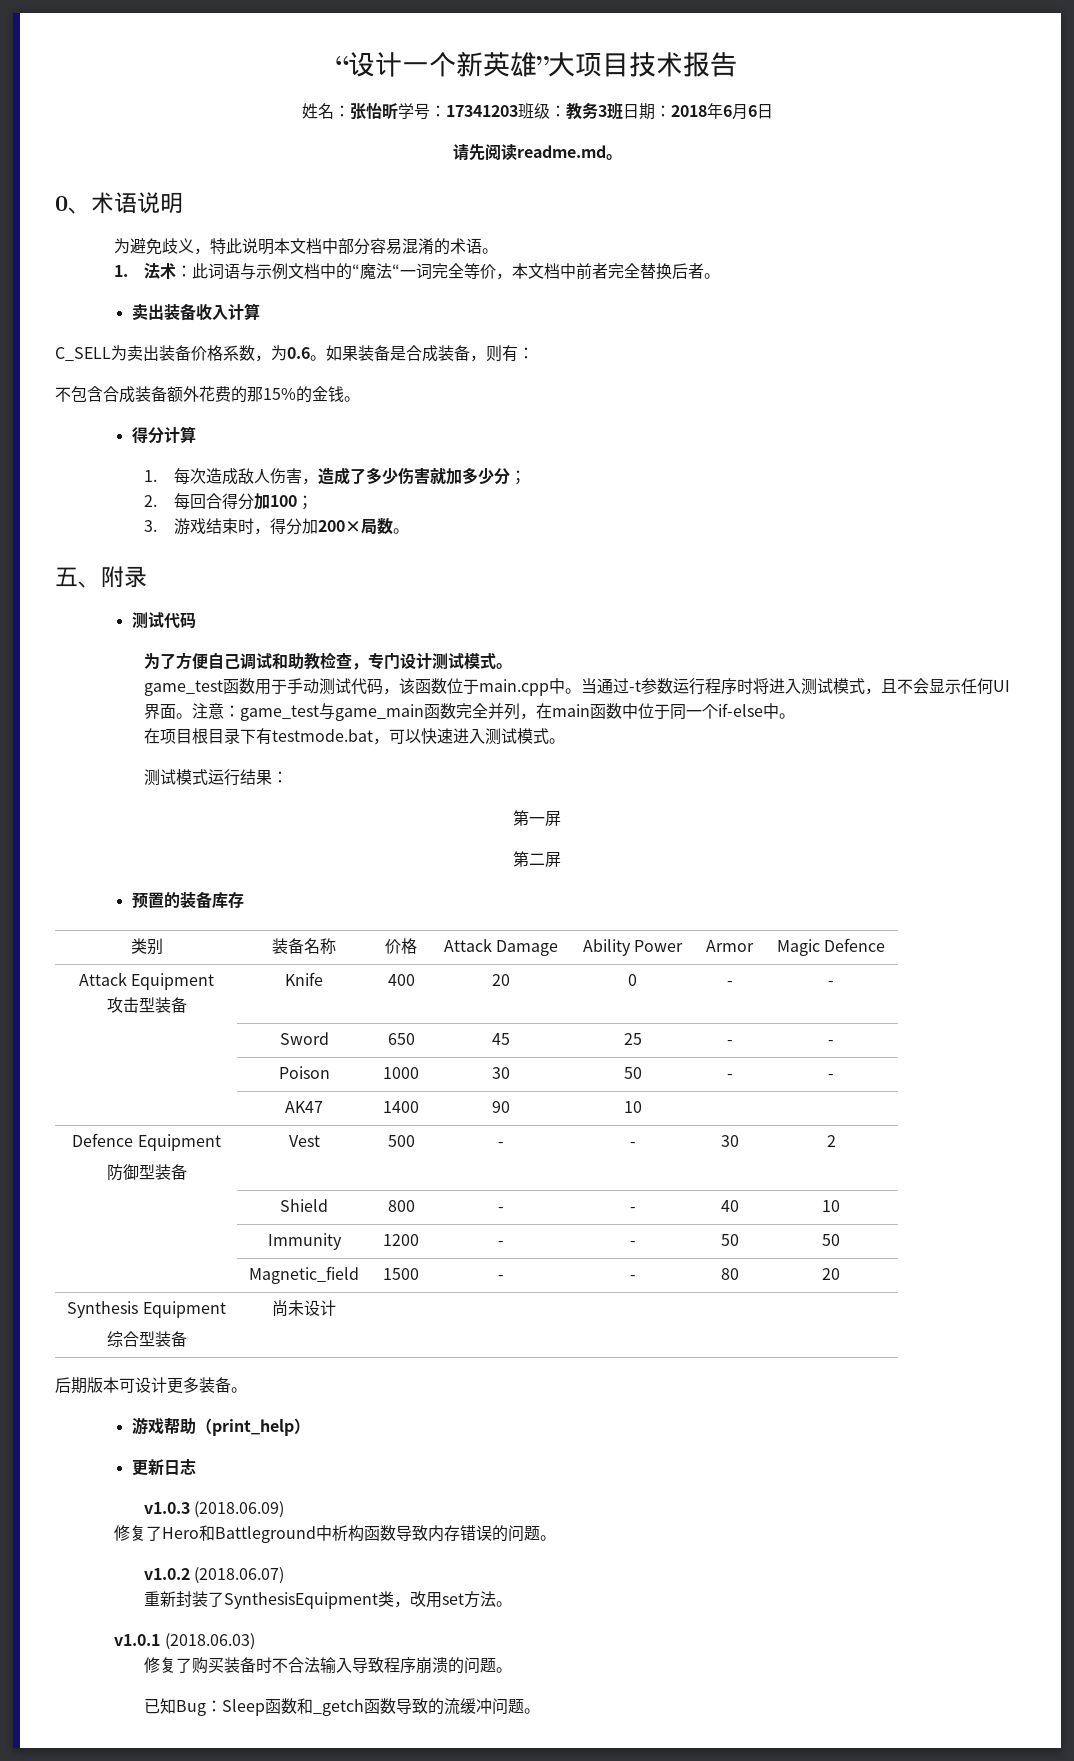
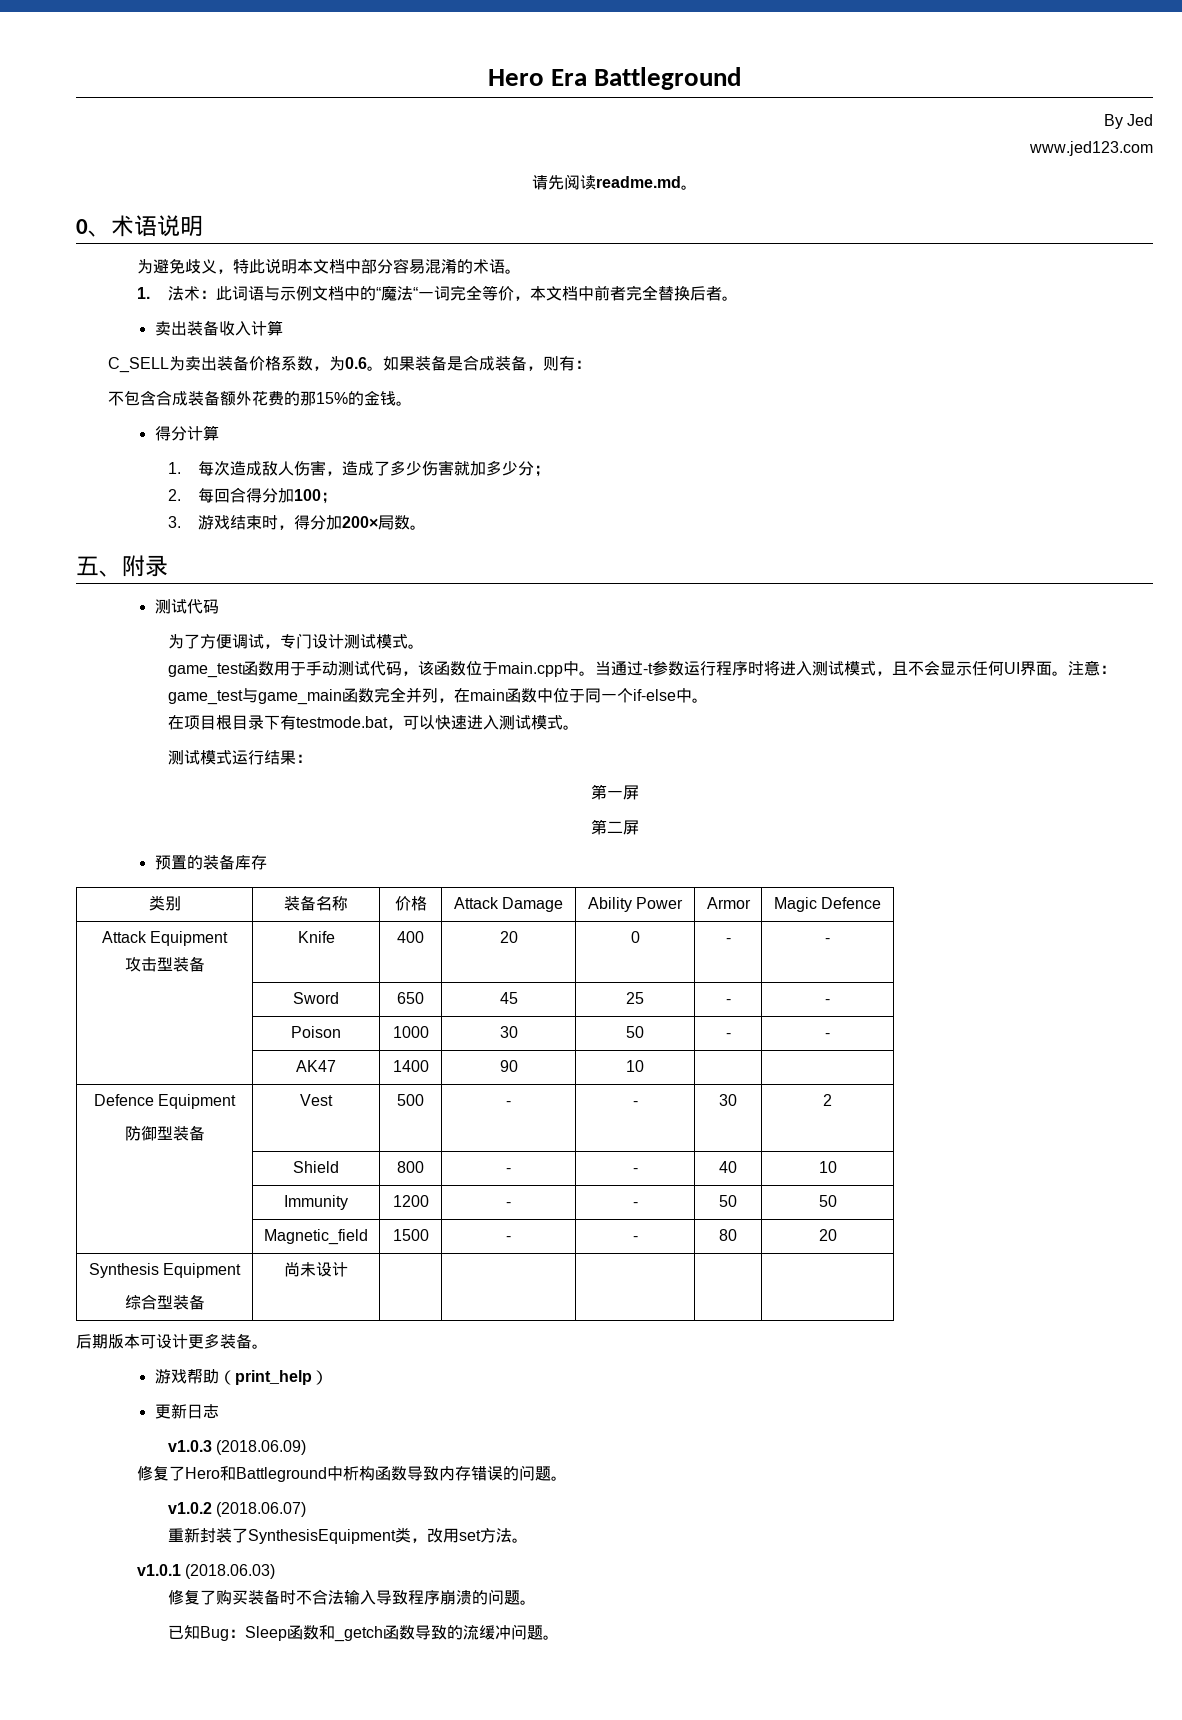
[336,51,737,77] [301,102,773,120] “设计一个新英雄”大项目技术报告 // 姓名：张怡昕学号：17341203班级：教务3班日期：2018年6月6日 -> [487,67,742,90] [1103,114,1153,129] [1029,141,1153,156] Hero Era Battleground // By Jed // www.jed123.com
[207,652,352,670] 自己调试和助教检查 -> [231,634,264,649] 调试

